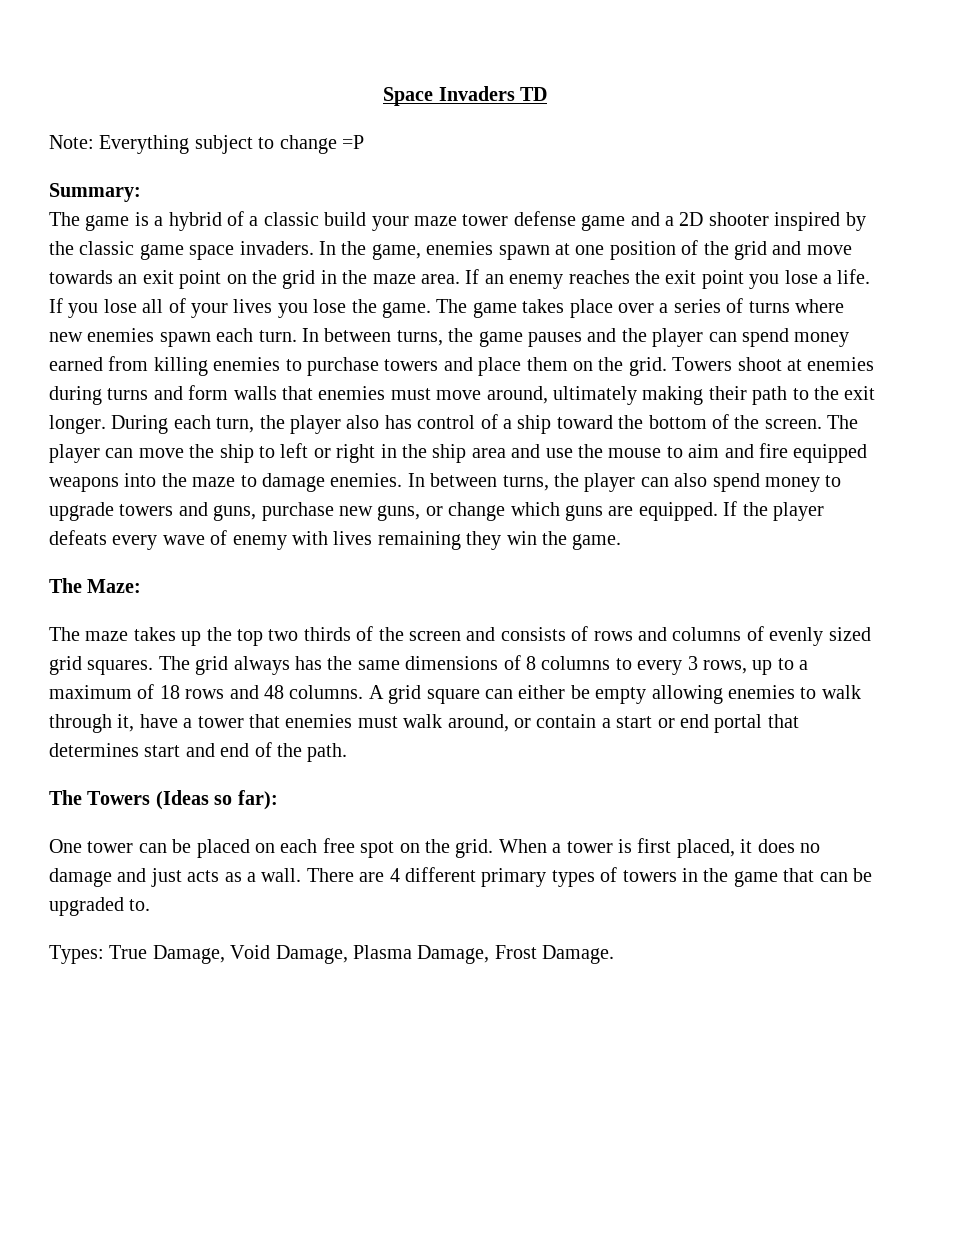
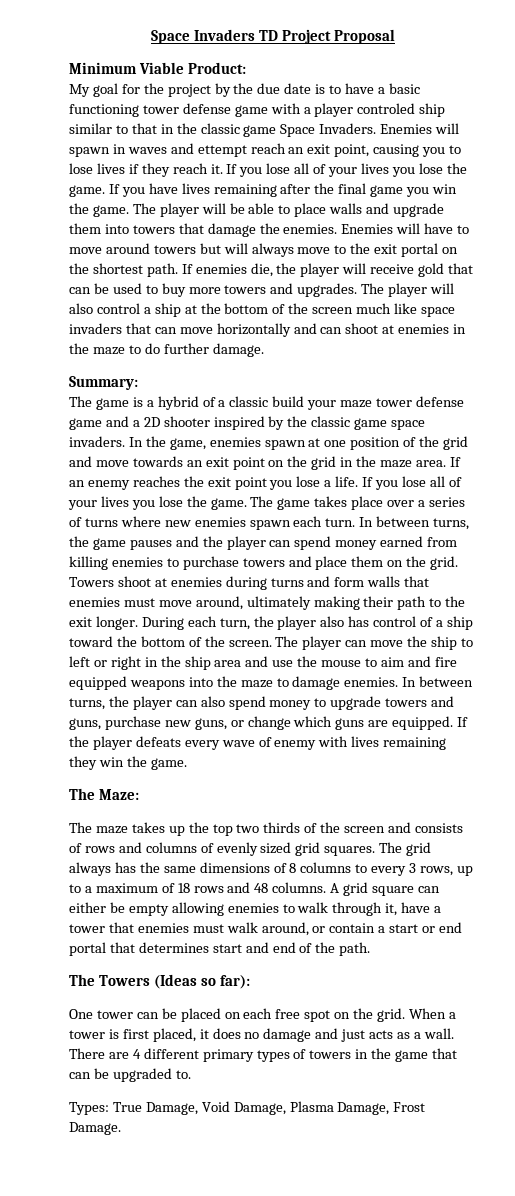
[49,135,364,154] // Note: Everything subject to change =P -> [281,29,395,44] [69,62,246,74] [69,83,420,97] [69,103,446,117] [69,123,460,137] [69,143,462,157] [69,163,467,177] [69,183,458,197] [69,203,445,217] [69,223,470,237] [69,243,459,257] [69,263,474,277] [69,283,455,297] [69,303,455,317] [69,323,467,337] [69,343,264,357] Project Proposal // Minimum Viable Product: // My goal for the project by the due date is to have a basic functioning tower defense game with a player controled ship similar to that in the classic game Space Invaders. Enemies will spawn in waves and ettempt reach an exit point, causing you to lose lives if they reach it. If you lose all of your lives you lose the game. If you have lives remaining after the final game you win the game. The player will be able to place walls and upgrade them into towers that damage the enemies. Enemies will have to move around towers but will always move to the exit portal on the shortest path. If enemies die, the player will receive gold that can be used to buy more towers and upgrades. The player will also control a ship at the bottom of the screen much like space invaders that can move horizontally and can shoot at enemies in the maze to do further damage.

